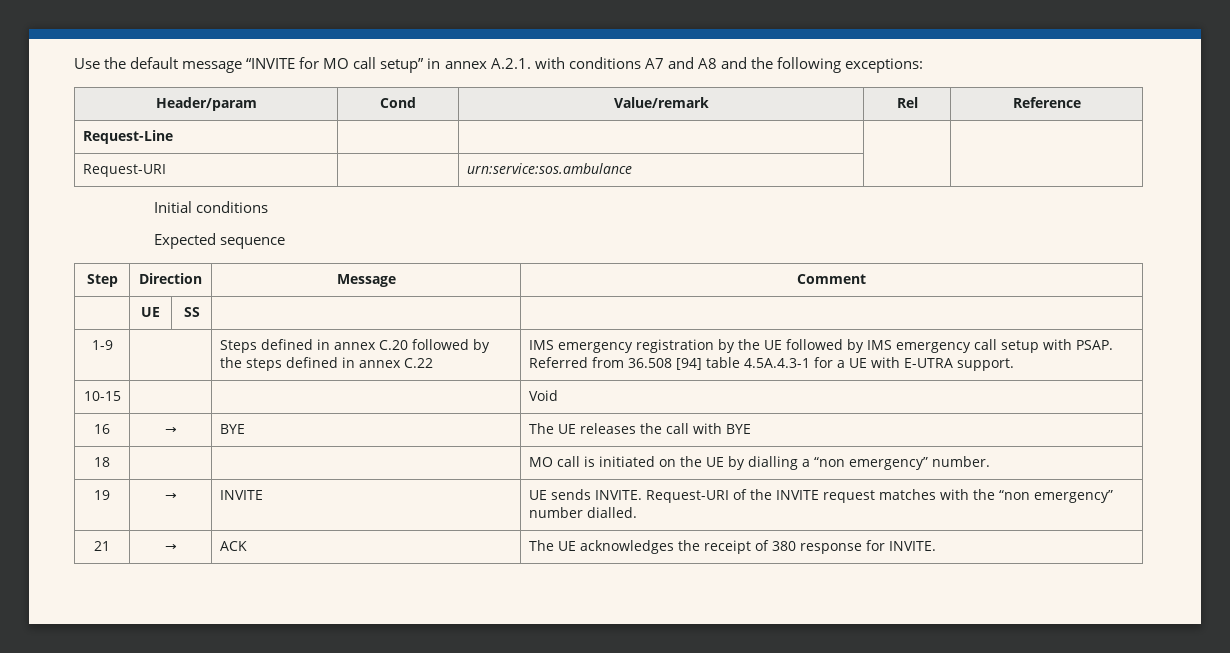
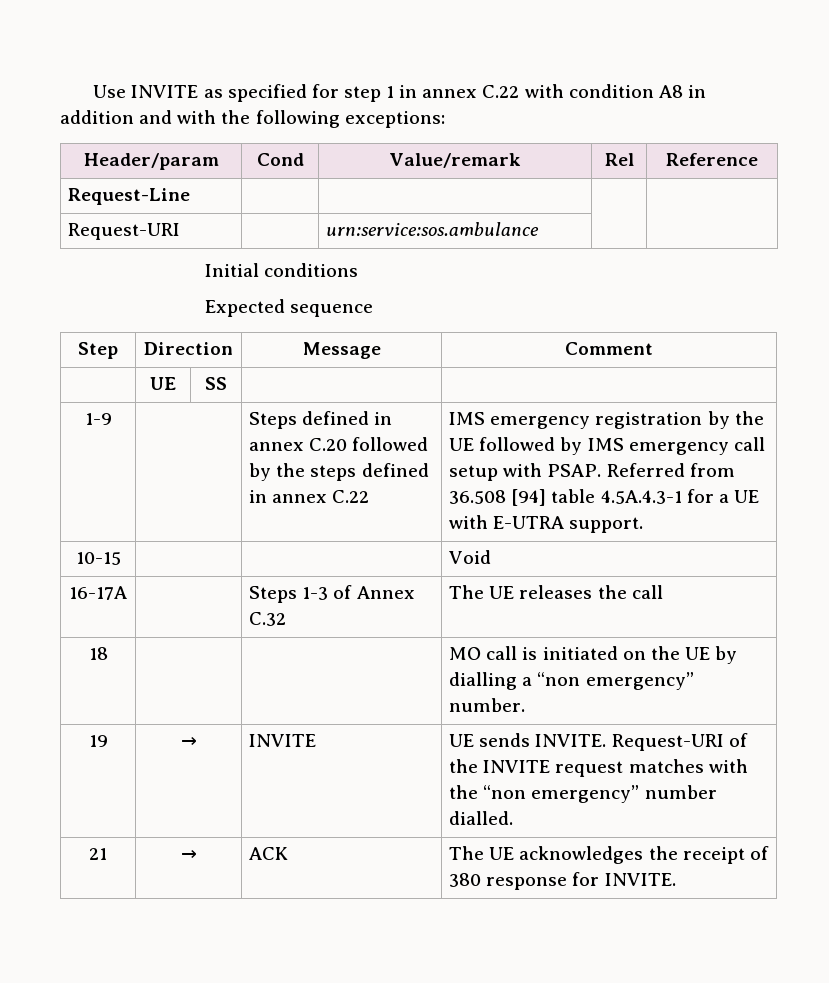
[104,57,747,73] the default message “INVITE for MO call setup” in annex A.2.1. with conditions A7 and A8 and -> [131,84,706,102] [60,110,217,124] INVITE as specified for step 1 in annex C.22 with condition A8 in addition and with
[94,424,110,434] [164,427,177,434] [219,424,245,434] 16 | → | BYE -> [69,586,127,600] [249,585,415,603] [249,612,287,626] 16-17A | | Steps 1-3 of Annex C.32
[692,423,751,434] with BYE -> (663, 592) none

